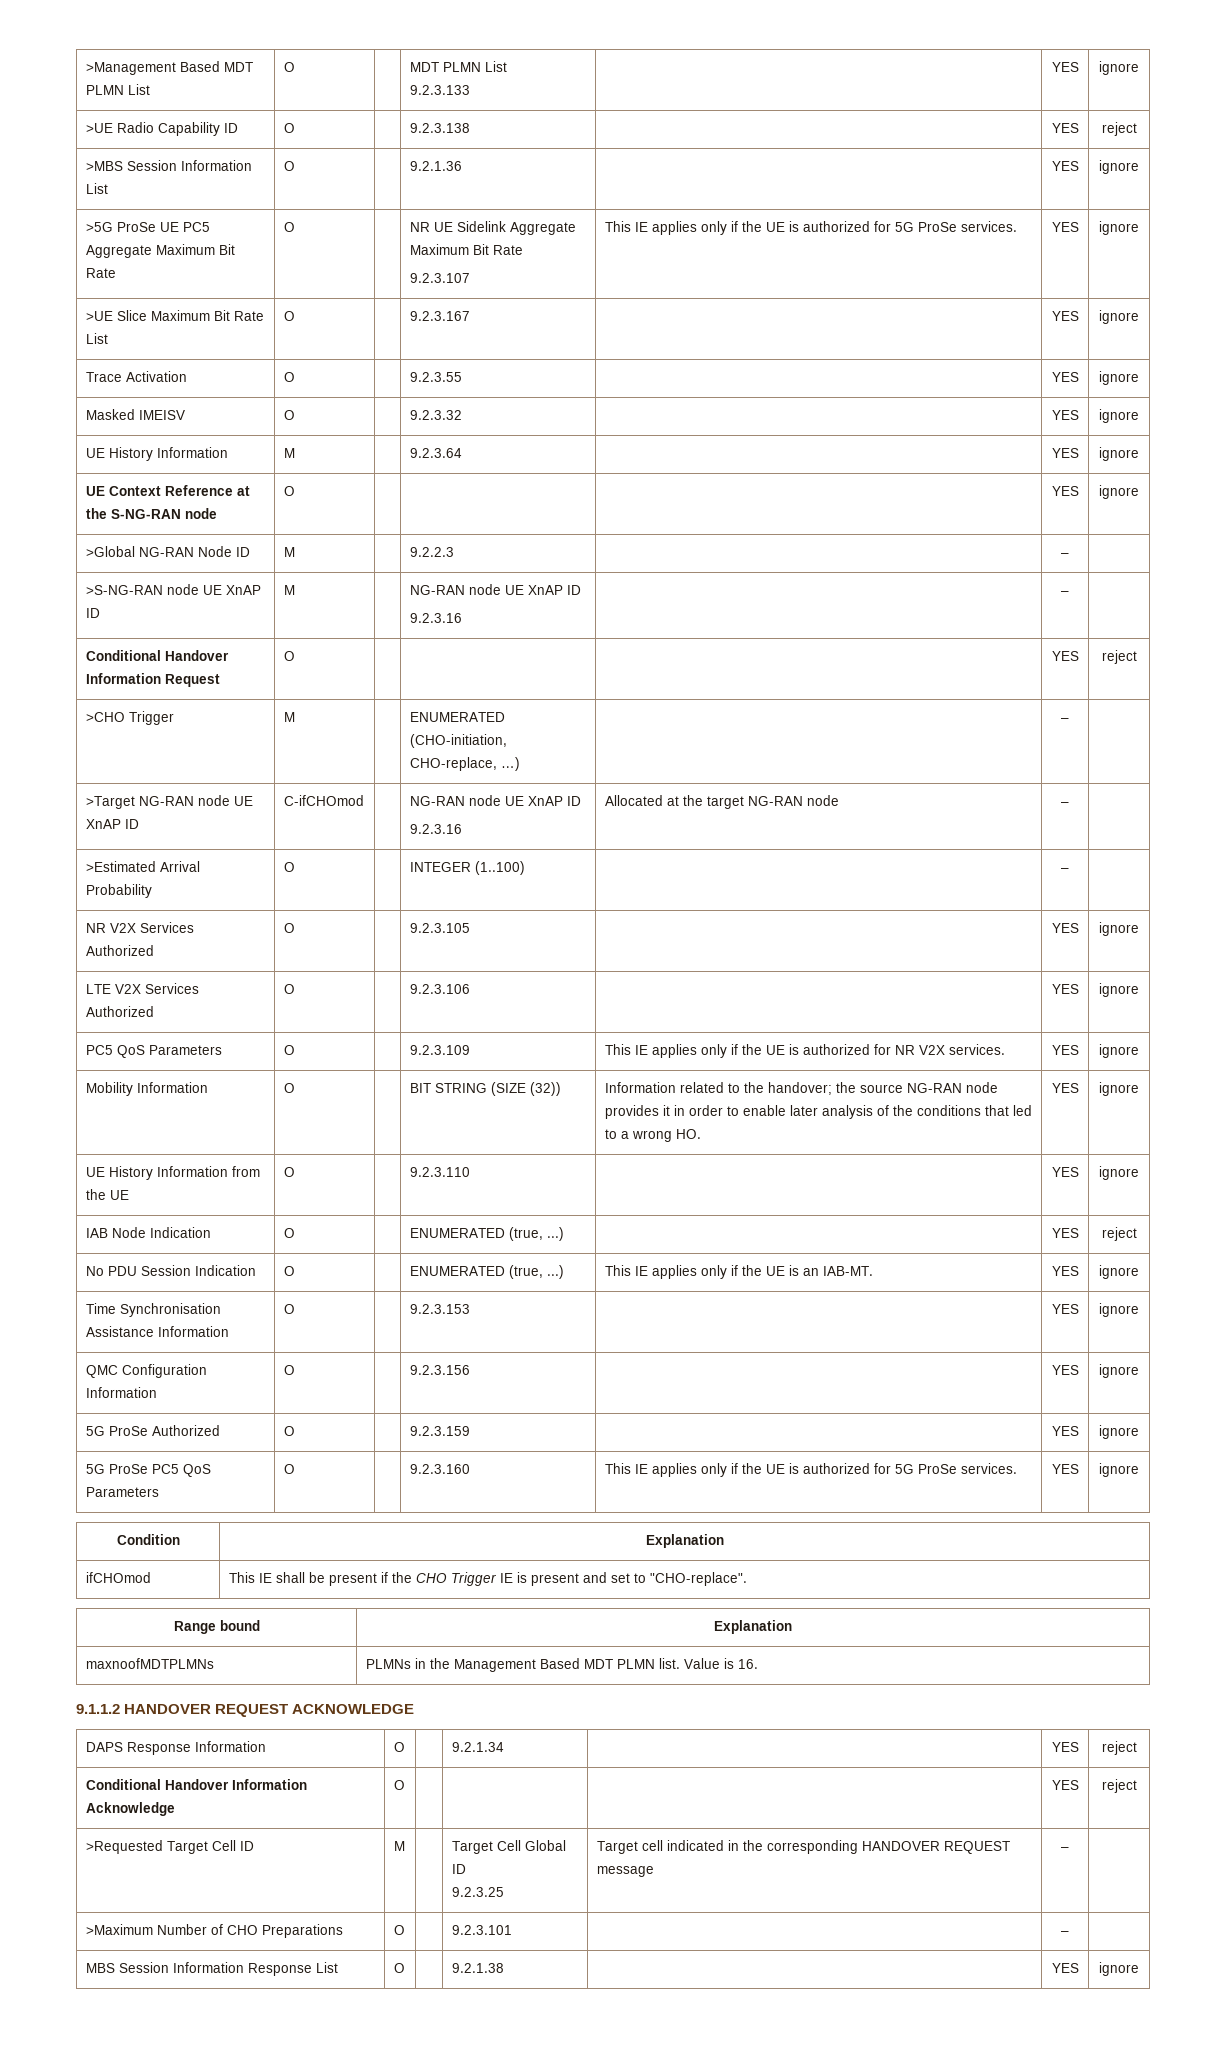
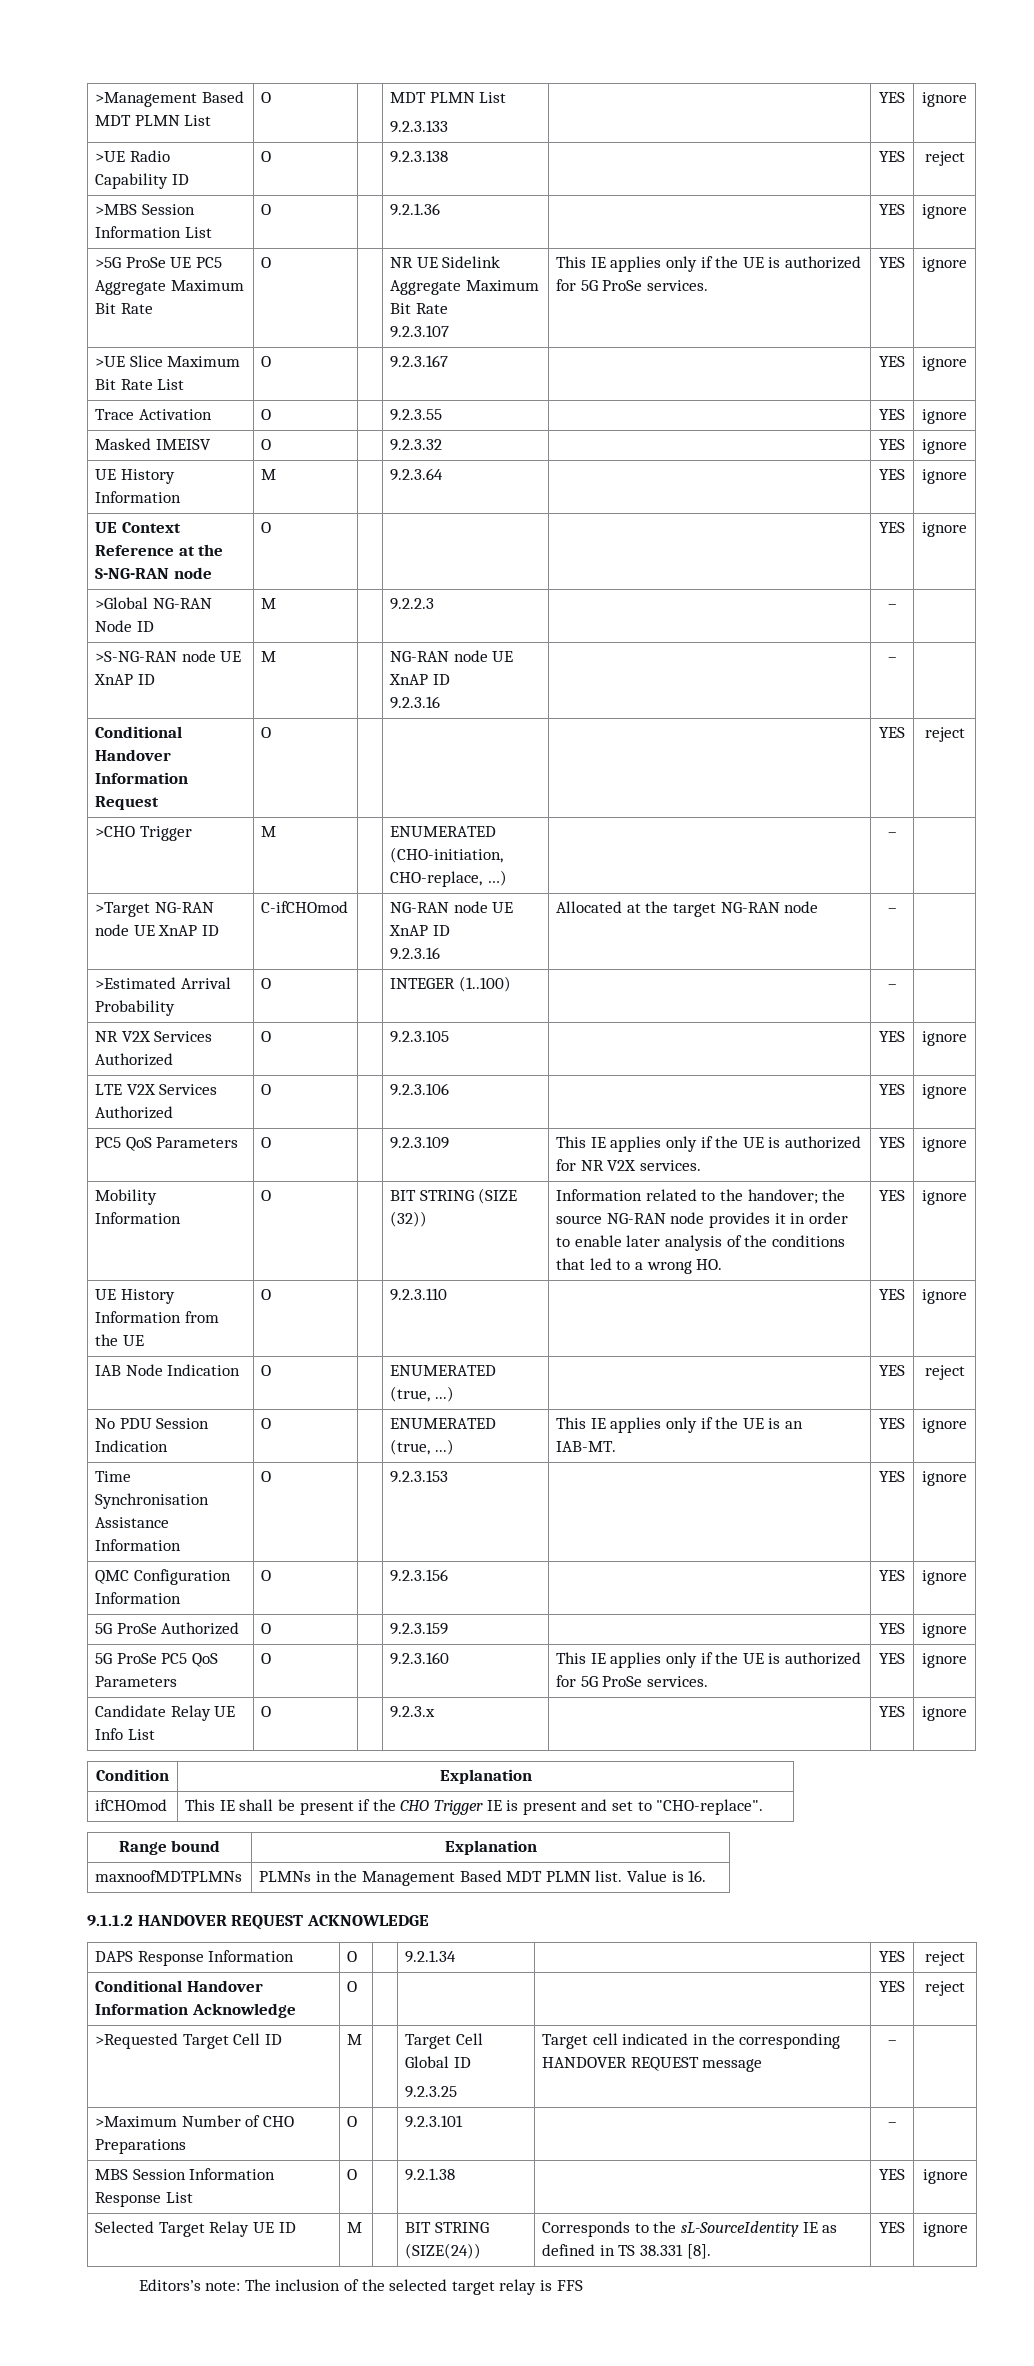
(1139, 1470) none -> [95,1705,236,1721] [95,1728,155,1740] [261,1706,272,1717] [390,1706,436,1718] [879,1706,905,1717] [922,1706,967,1721] // Candidate Relay UE Info List | O | | 9.2.3.x | | YES | ignore
(1139, 1969) none -> [95,2221,296,2237] [347,2222,363,2233] [405,2222,489,2233] [405,2243,482,2259] [542,2221,838,2237] [542,2244,711,2259] [879,2222,905,2233] [922,2222,968,2237] [138,2279,583,2295] // Selected Target Relay UE ID | M | | BIT STRING (SIZE(24)) | Corresponds to the sL-SourceIdentity IE as defined in TS 38.331 [8]. | YES | ignore // Editors’s note: The inclusion of the selected target relay is FFS

